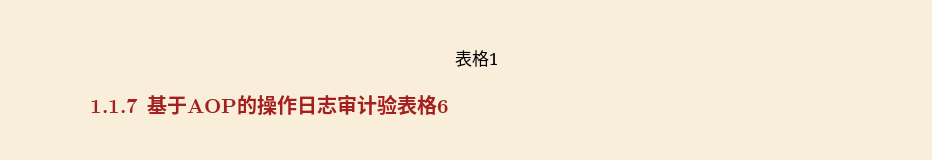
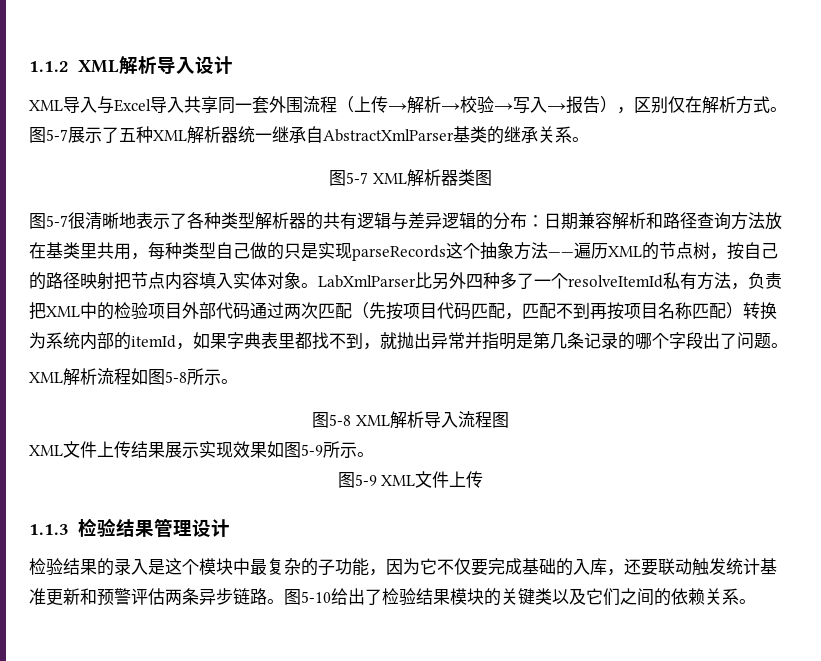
[454,50,499,67] [90,94,449,116] 表格1 // 1.1.7基于AOP的操作日志审计验表格6 -> [29,56,233,74] [29,96,787,114] [29,126,589,144] [329,169,492,187] [29,212,782,230] [29,242,778,261] [29,272,782,290] [29,302,777,320] [29,332,788,350] [29,368,238,386] [312,411,509,429] [29,441,374,458] [337,471,484,488] [29,518,230,538] [29,558,777,576] [29,588,756,606] 1.1.2 XML解析导入设计 // XML导入与Excel导入共享同一套外围流程（上传→解析→校验→写入→报告），区别仅在解析方式。图5-7展示了五种XML解析器统一继承自AbstractXmlParser基类的继承关系。 // 图5-7 XML解析器类图 // 图5-7很清晰地表示了各种类型解析器的共有逻辑与差异逻辑的分布：日期兼容解析和路径查询方法放在基类里共用，每种类型自己做的只是实现parseRecords这个抽象方法——遍历XML的节点树，按自己的路径映射把节点内容填入实体对象。LabXmlParser比另外四种多了一个resolveItemId私有方法，负责把XML中的检验项目外部代码通过两次匹配（先按项目代码匹配，匹配不到再按项目名称匹配）转换为系统内部的itemId，如果字典表里都找不到，就抛出异常并指明是第几条记录的哪个字段出了问题。 // XML解析流程如图5-8所示。 // 图5-8 XML解析导入流程图 // XML文件上传结果展示实现效果如图5-9所示。 // 图5-9 XML文件上传 // 1.1.3检验结果管理设计 // 检验结果的录入是这个模块中最复杂的子功能，因为它不仅要完成基础的入库，还要联动触发统计基准更新和预警评估两条异步链路。图5-10给出了检验结果模块的关键类以及它们之间的依赖关系。

